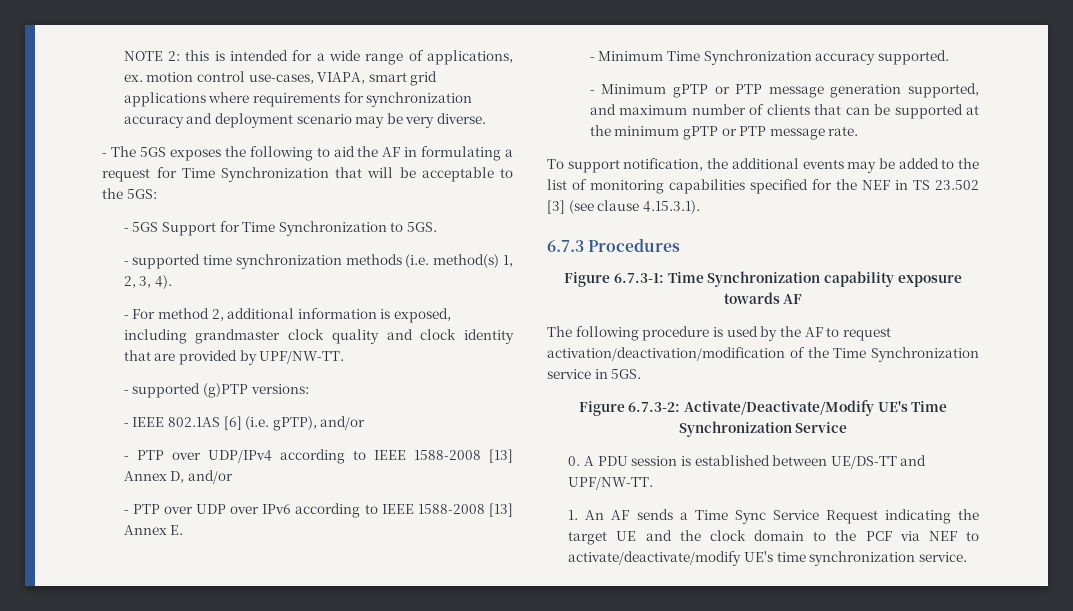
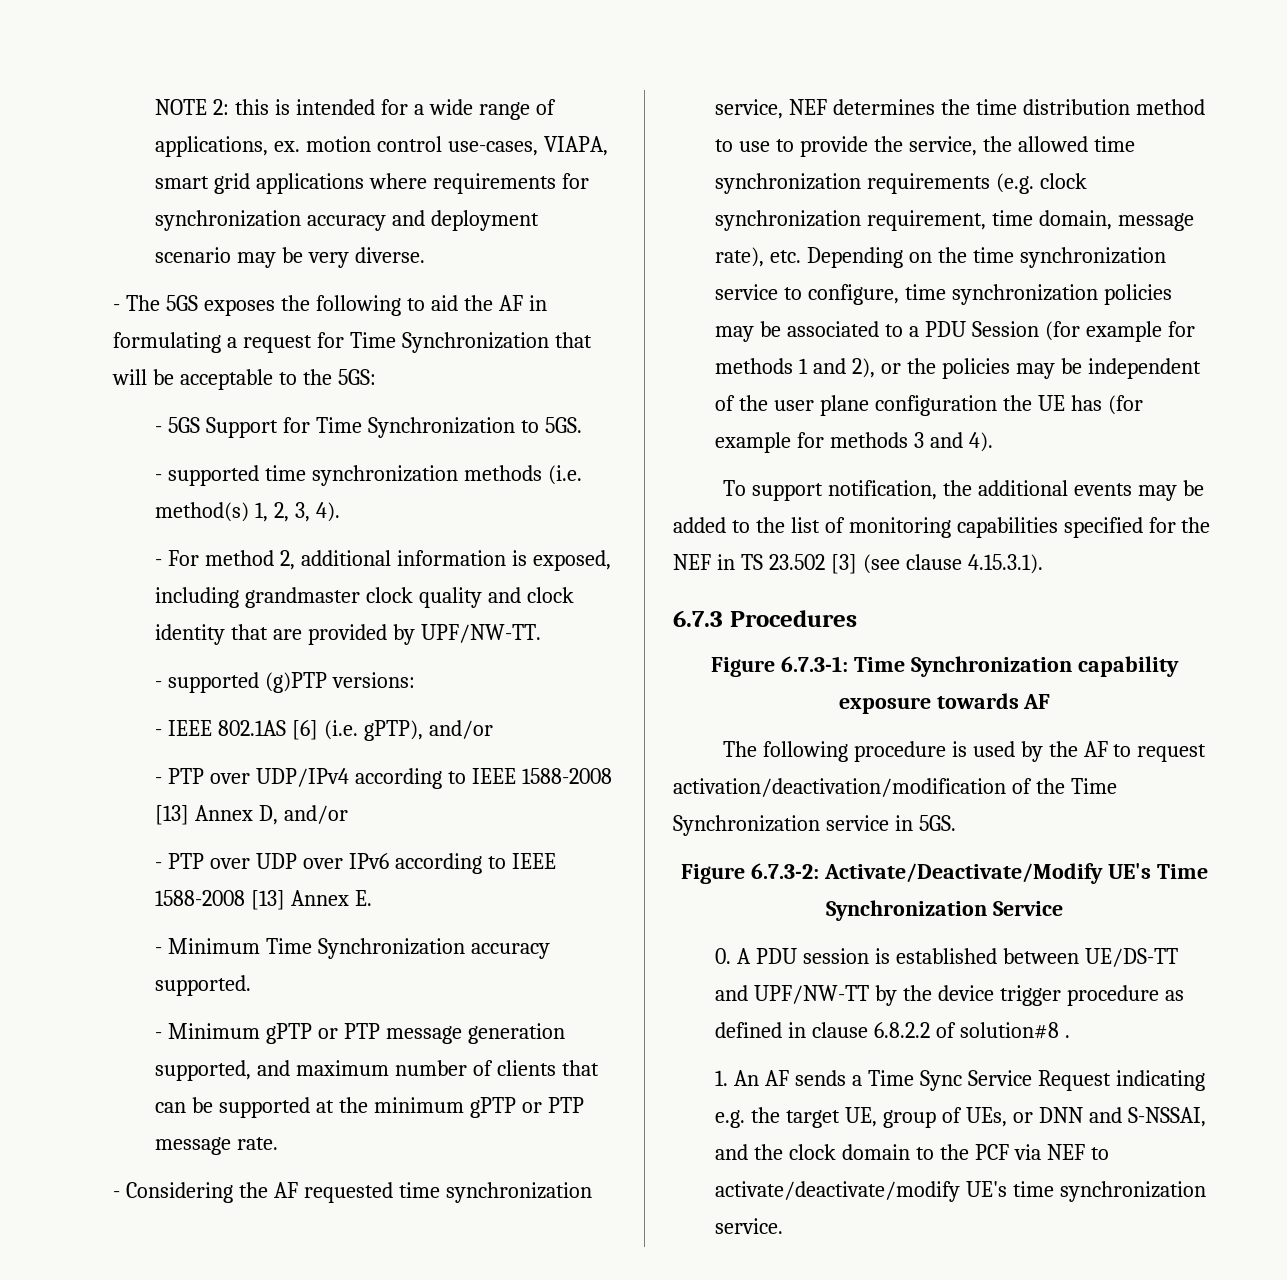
(859, 131) none -> [113,1182,592,1203] [715,99,1205,119] [715,136,1135,157] [715,173,1087,194] [715,210,1194,231] [715,247,1166,268] [715,284,1172,305] [715,321,1195,342] [715,358,1201,379] [715,395,1143,416] [715,432,993,453] // - Considering the AF requested time synchronization service, NEF determines the time distribution method to use to provide the service, the allowed time synchronization requirements (e.g. clock synchronization requirement, time domain, message rate), etc. Depending on the time synchronization service to configure, time synchronization policies may be associated to a PDU Session (for example for methods 1 and 2), or the policies may be independent of the user plane configuration the UE has (for example for methods 3 and 4).
[568,477,654,490] UPF/NW-TT. -> [754,985,1184,1006] [715,1022,1070,1039] UPF/NW-TT by the device trigger procedure as defined in clause 6.8.2.2 of solution#8 .
(951, 516) none -> [715,1110,746,1128] e.g.
[616,531,637,541] UE -> [844,1107,1206,1128] UE, group of UEs, or DNN and S-NSSAI,

